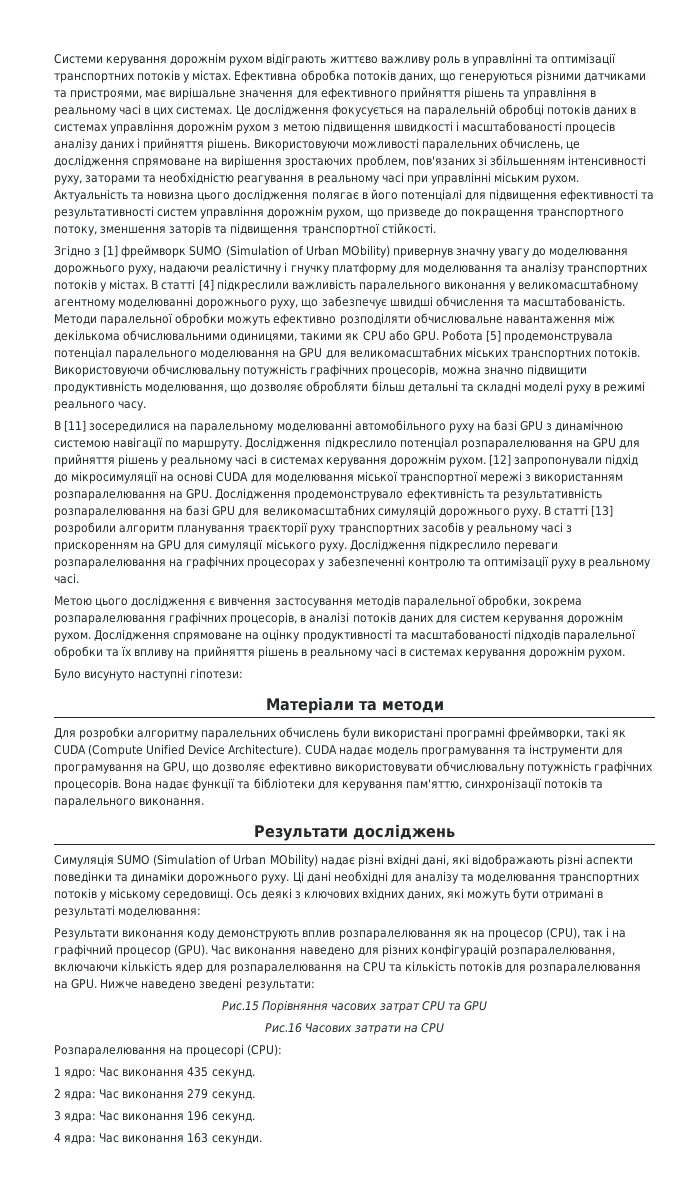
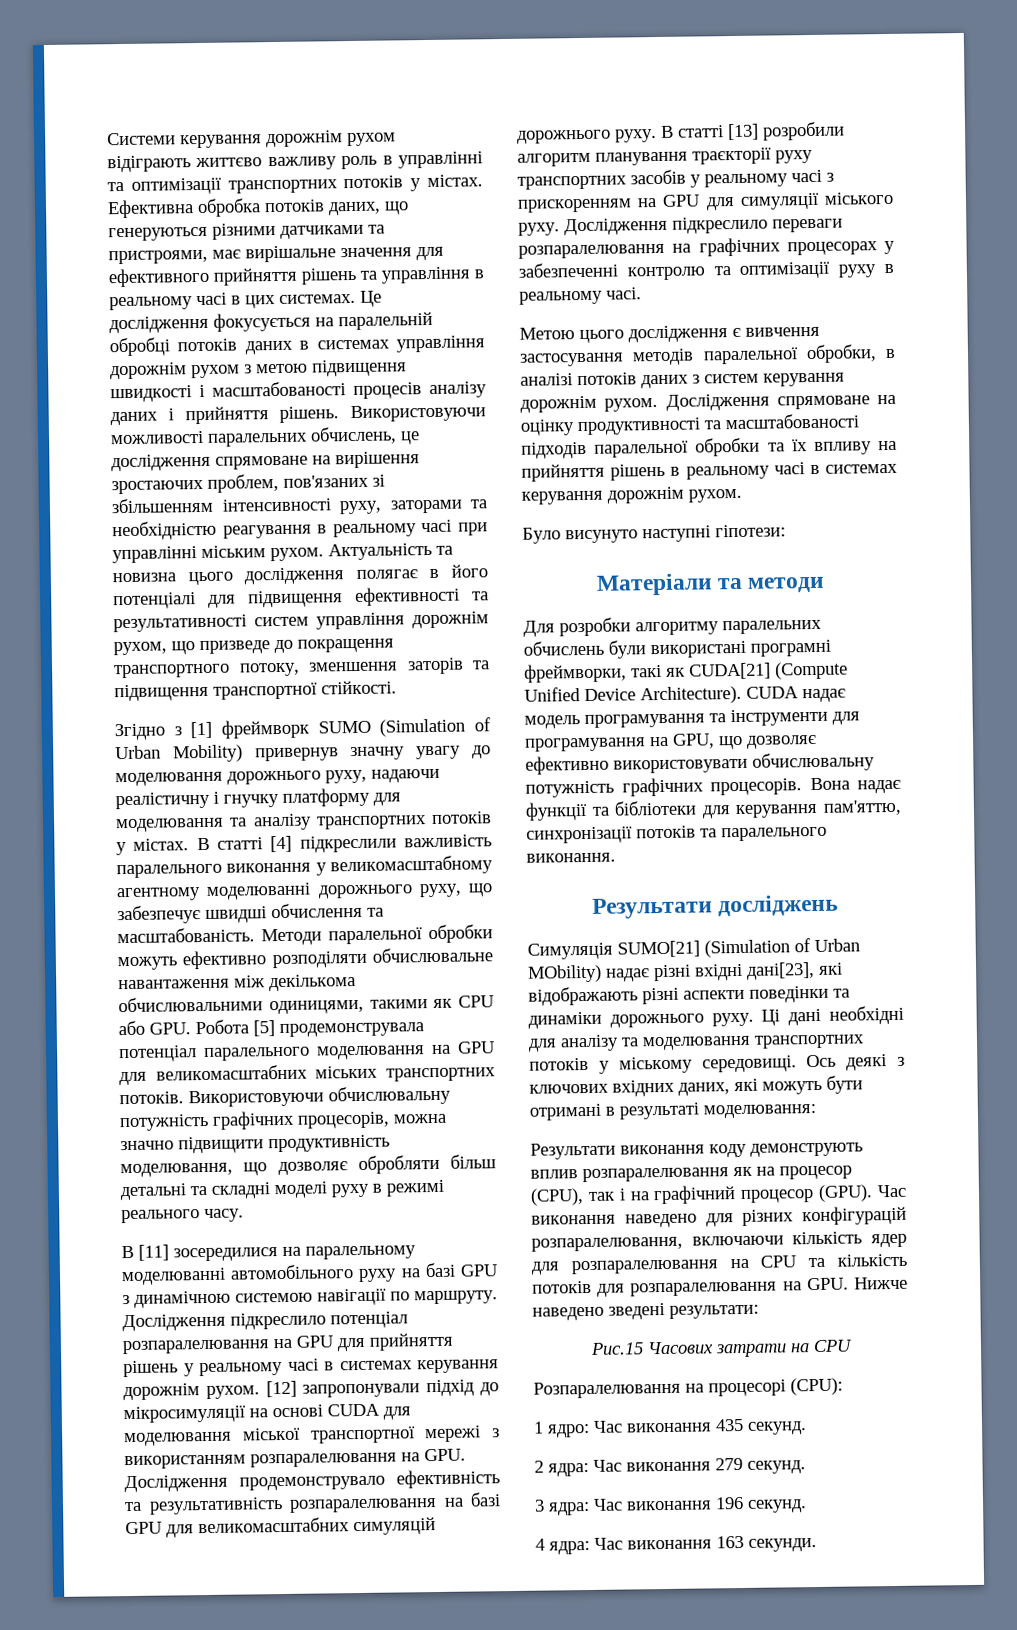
[341,245,390,258] MObility) -> [172,744,243,763] Mobility)
[532,598,582,608] [54,612,298,625] зокрема розпаралелювання графічних процесорів, -> (877, 354) none
[435,615,457,624] для -> [692,374,700,384] з
[54,745,86,755] CUDA -> [689,662,771,680] CUDA[21]
[117,855,151,865] SUMO -> [617,940,700,958] SUMO[21]
[421,854,449,866] дані, -> [746,962,815,980] дані[23],
[262,1000,487,1013] [265,1023,303,1033] Порівняння часових затрат CPU та GPU // Рис.16 -> (644, 1348) none

